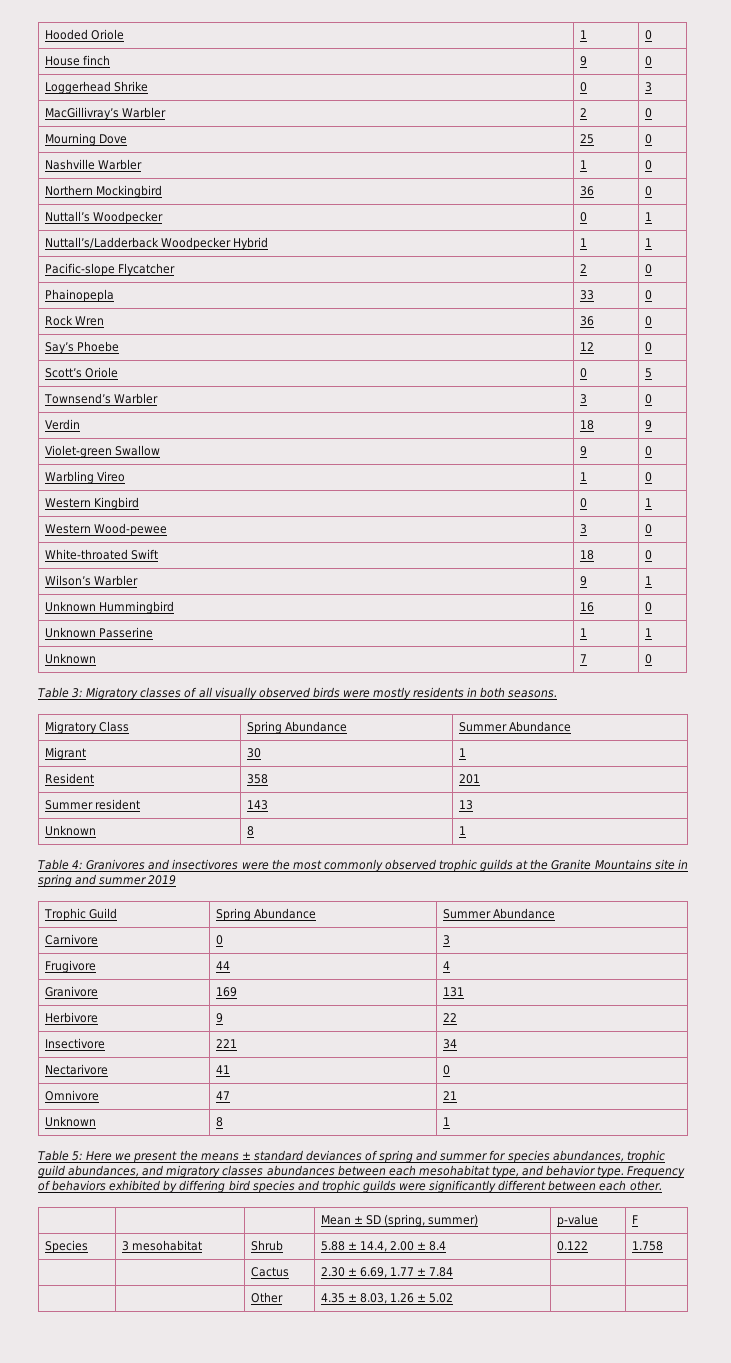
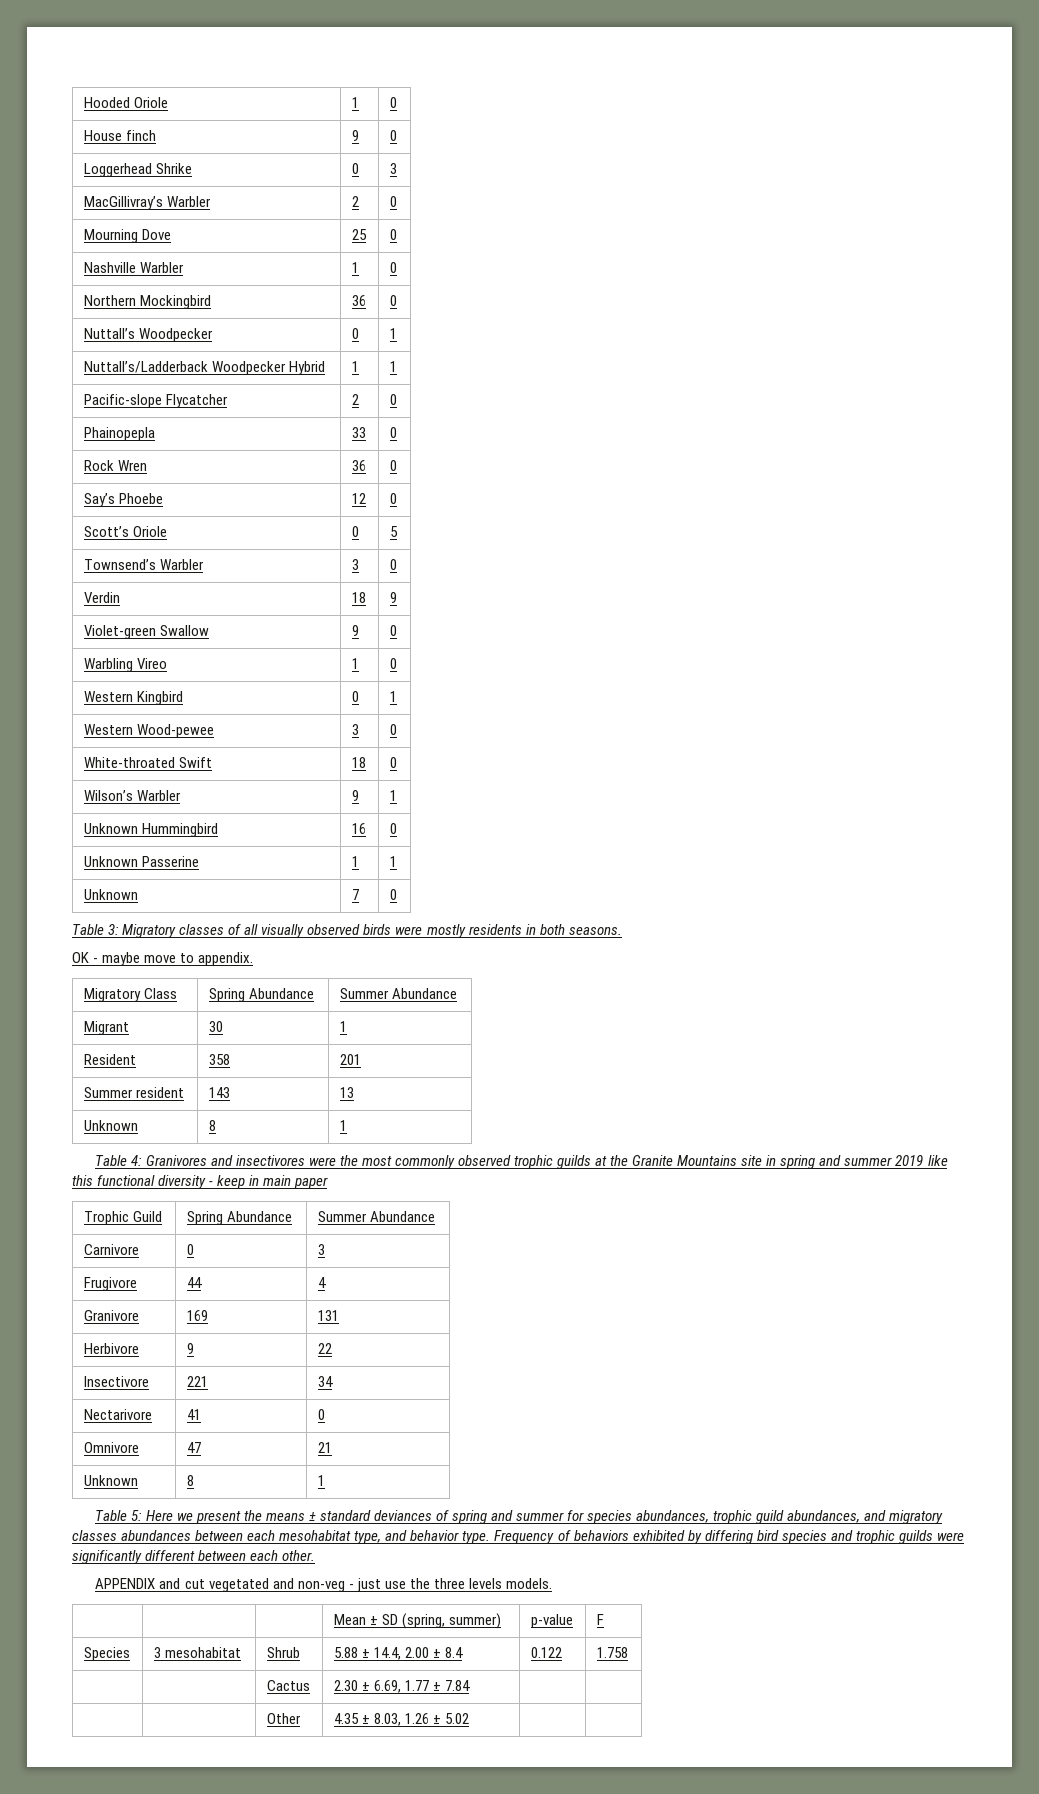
(558, 694) none -> [72,952,254,966] // OK - maybe move to appendix.
(177, 880) none -> [927,1155,948,1166] [72,1175,329,1189] like this functional diversity - keep in main paper
(662, 1185) none -> [95,1578,552,1592] // APPENDIX and cut vegetated and non-veg - just use the three levels models.

